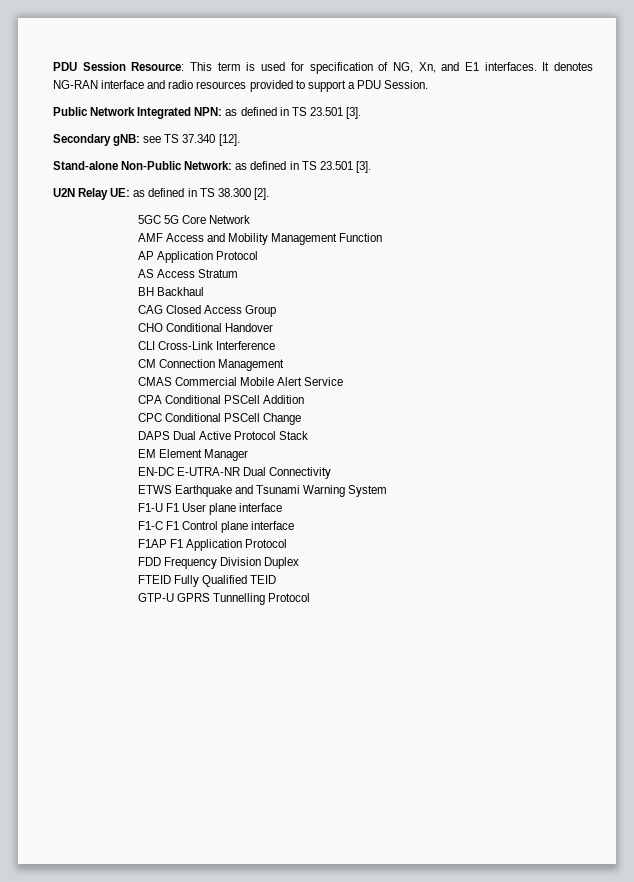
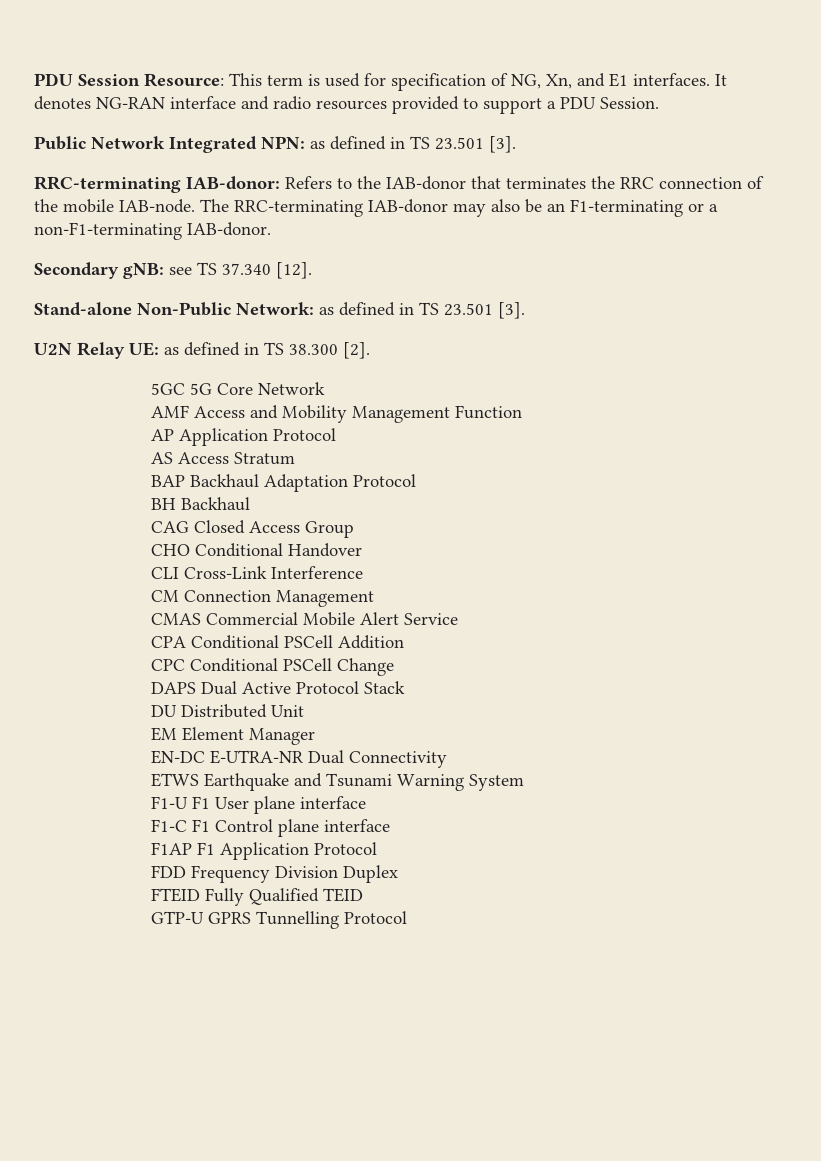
(361, 113) none -> [34,176,764,193] [34,199,718,217] [34,222,271,240] // RRC-terminating IAB-donor: Refers to the IAB-donor that terminates the RRC connection of the mobile IAB-node. The RRC-terminating IAB-donor may also be an F1-terminating or a non-F1-terminating IAB-donor.
(238, 273) none -> [150,474,416,492] // BAP Backhaul Adaptation Protocol
(309, 435) none -> [150,704,304,718] // DU Distributed Unit

